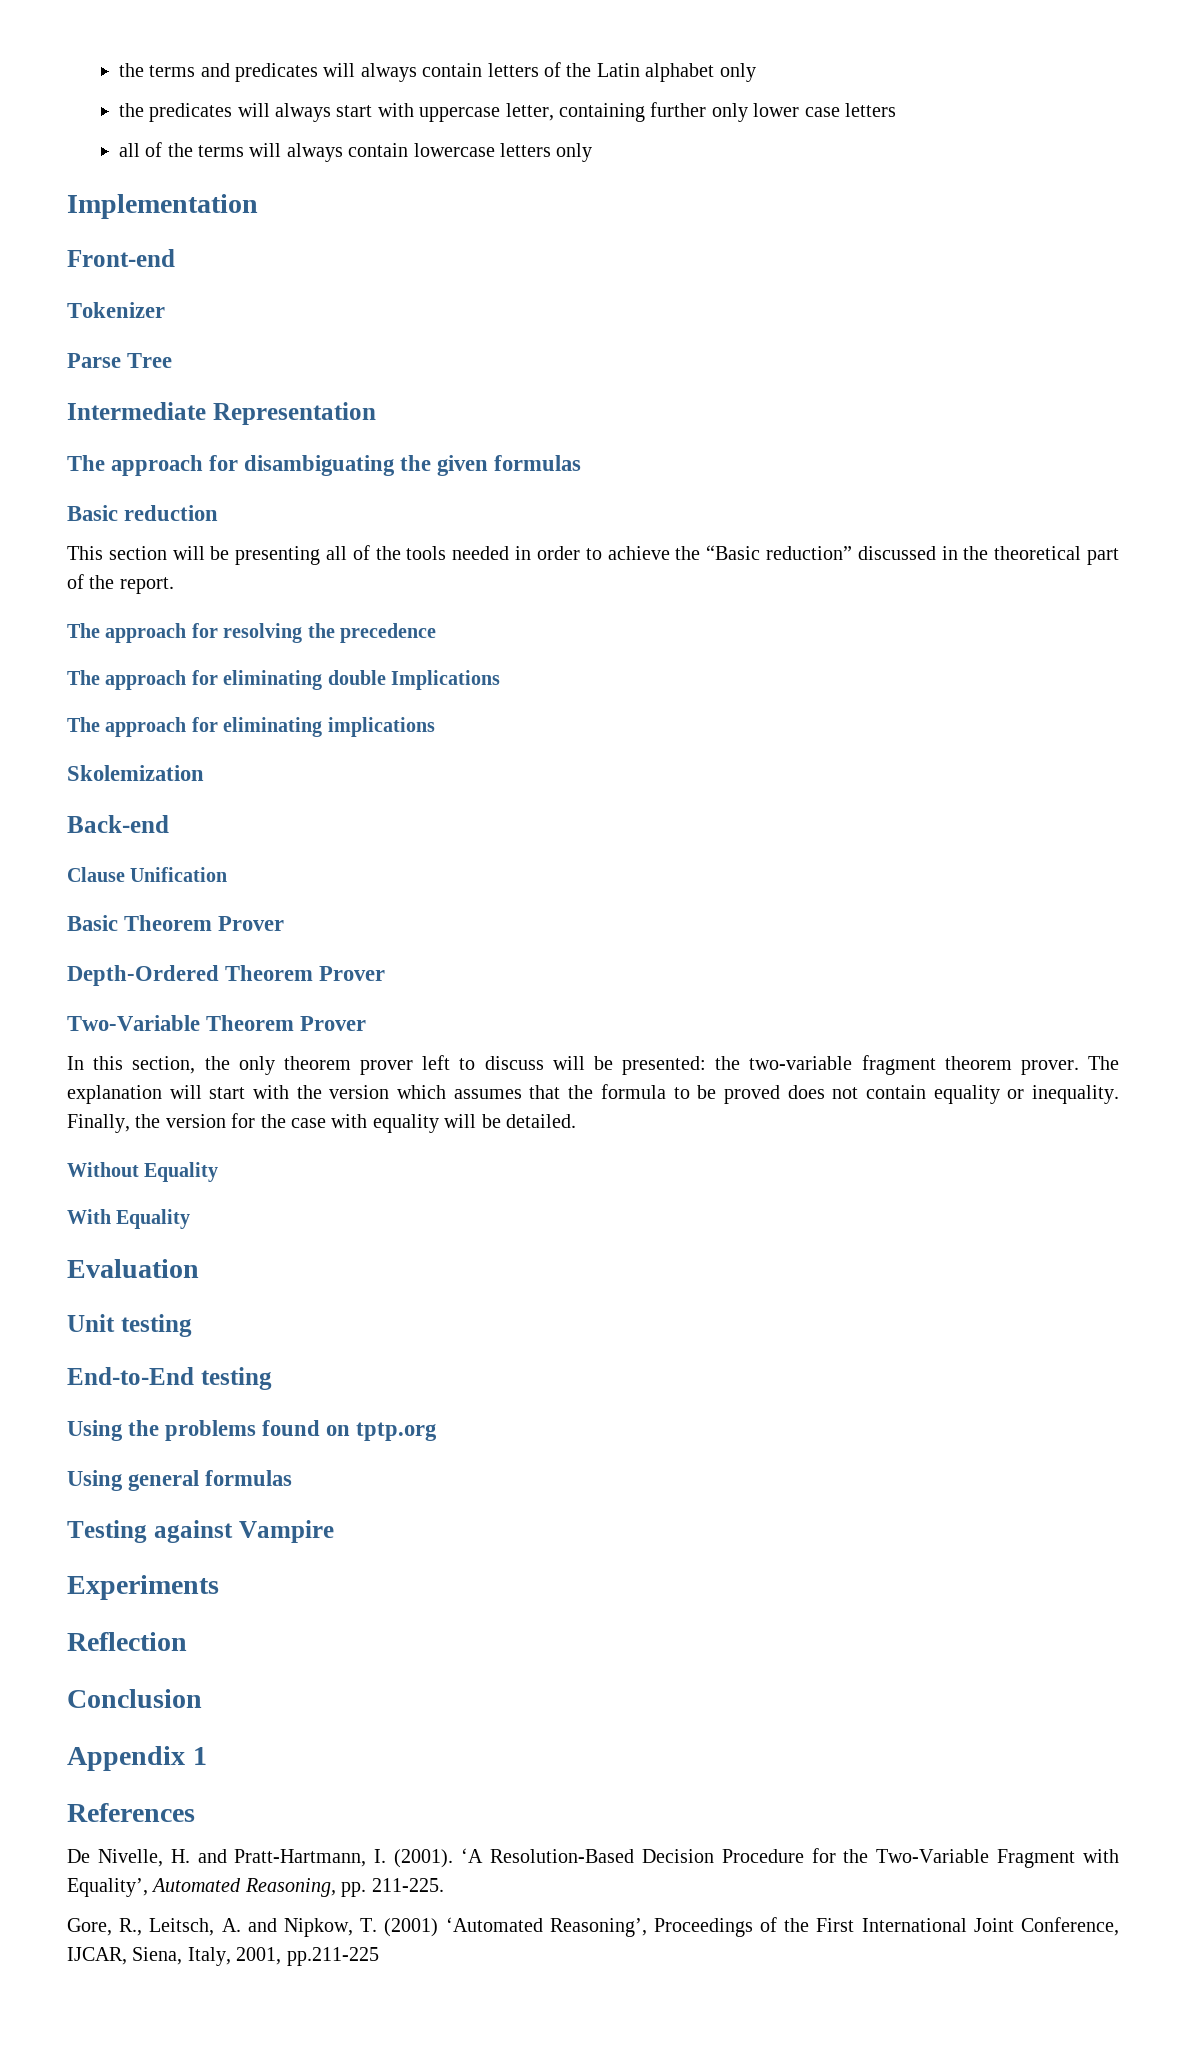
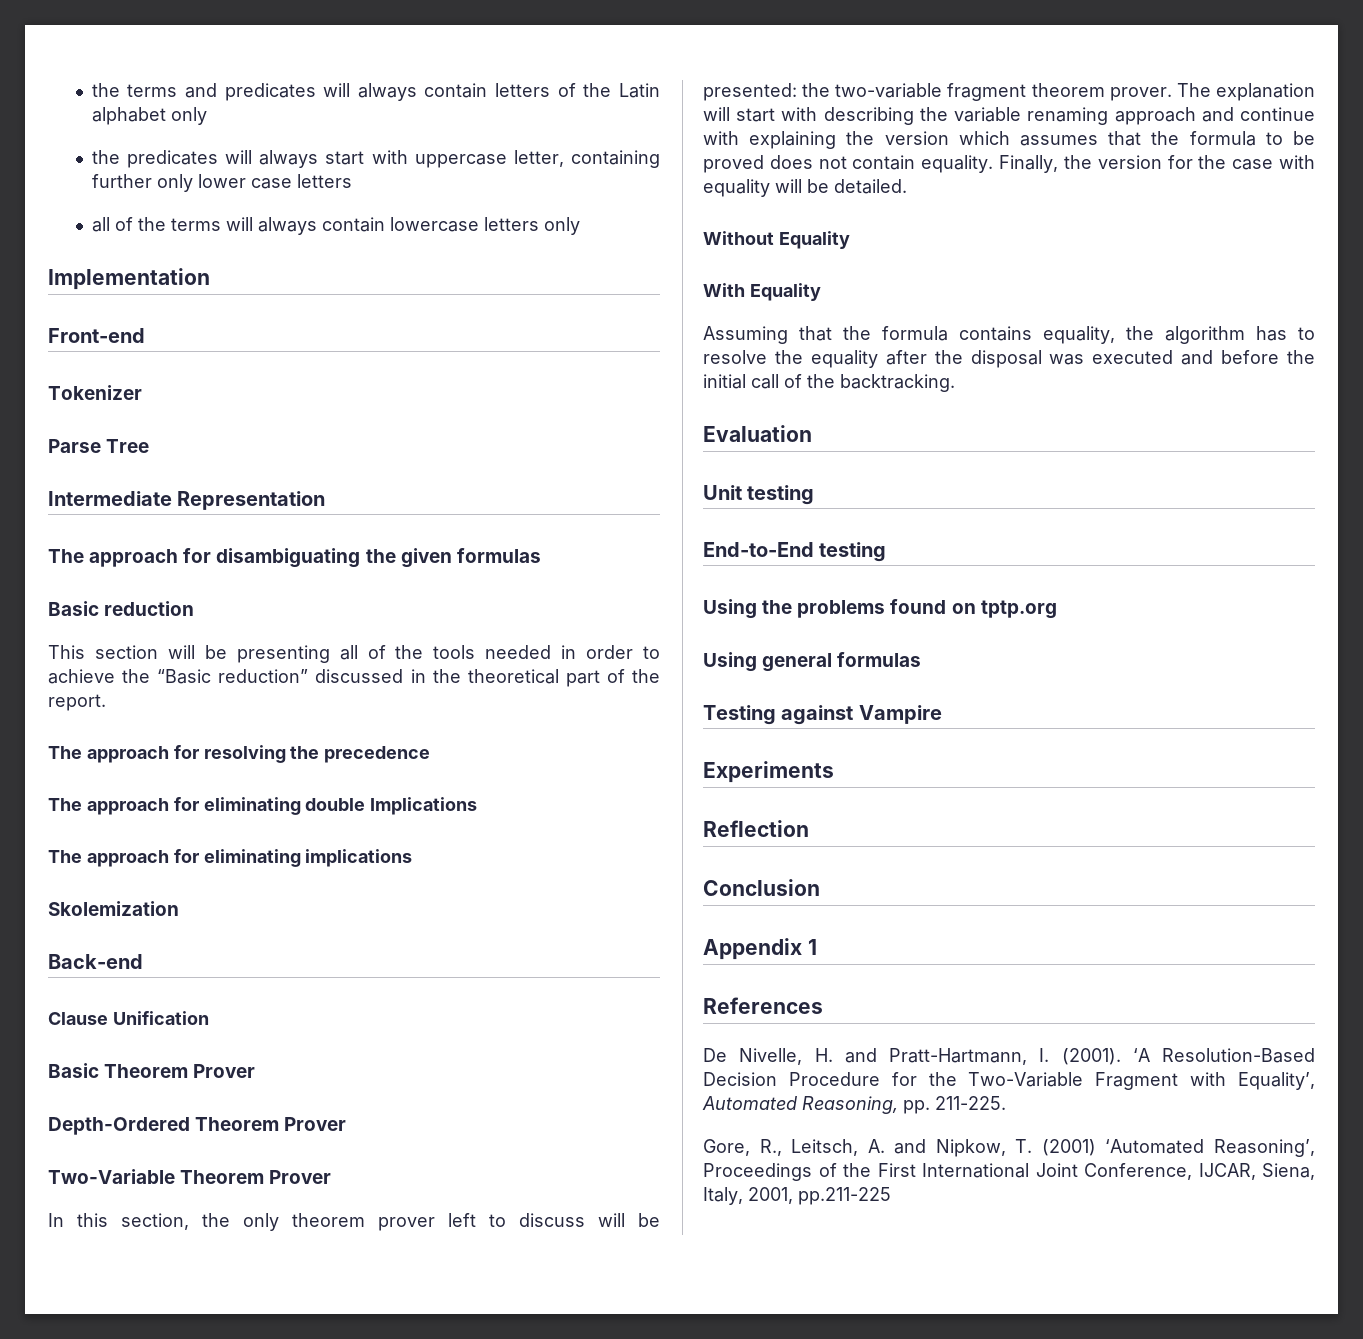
(290, 1092) none -> [823,107,1315,125] [703,131,837,149] describing the variable renaming approach and continue with explaining
[933,1085,1120,1104] equality or inequality. -> [921,155,994,173] equality.
(191, 1219) none -> [703,326,1315,344] [703,350,1315,368] [703,374,955,392] // Assuming that the formula contains equality, the algorithm has to resolve the equality after the disposal was executed and before the initial call of the backtracking.

